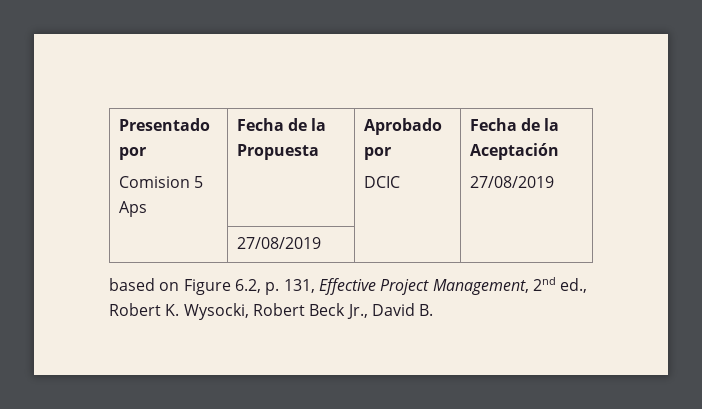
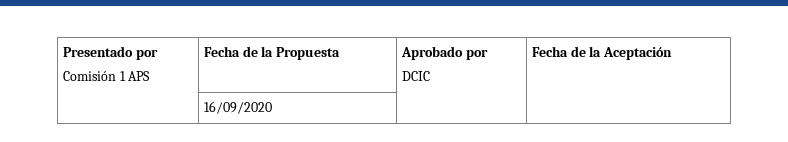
[118,176,204,188] [118,201,147,217] Comision 5 Aps -> [62,71,151,81] Comisión 1 APS
[469,176,554,188] [236,237,321,249] [109,277,588,295] [109,303,434,320] // 27/08/2019 // | 27/08/2019 | | // based on Figure 6.2, p. 131, Effective Project Management, 2nd ed., Robert K. Wysocki, Robert Beck Jr., David B. -> [203,101,272,114] // | 16/09/2020 | |

